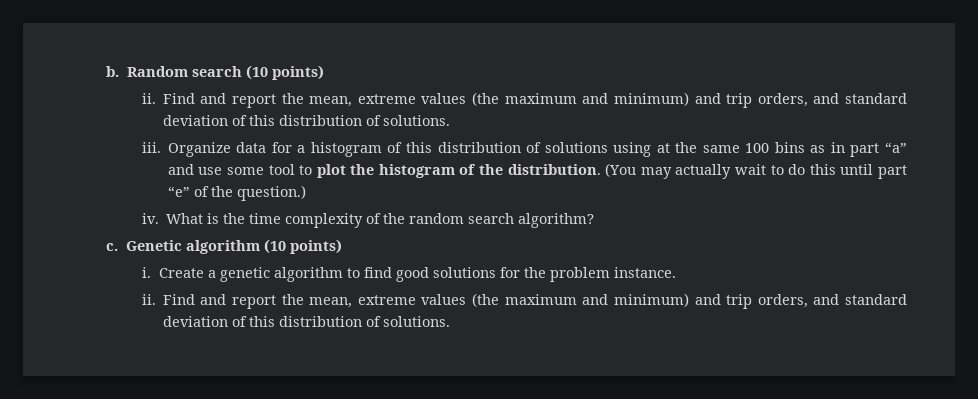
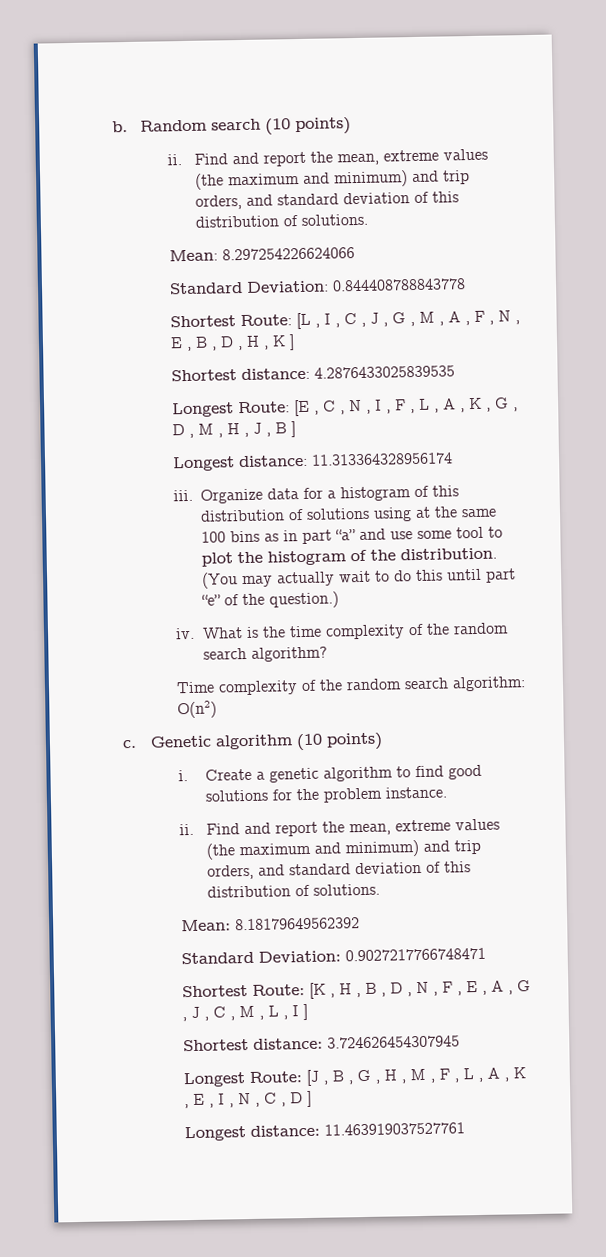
(450, 120) none -> [168,247,355,262] [168,278,466,295] [169,310,520,330] [169,334,295,351] [170,365,455,382] [171,397,518,418] [171,421,296,438] [171,452,453,472] // Mean: 8.297254226624066 // Standard Deviation: 0.844408788843778 // Shortest Route: [L , I , C , J , G , M , A , F , N , E , B , D , H , K ] // Shortest distance: 4.2876433025839535 // Longest Route: [E , C , N , I , F , L , A , K , G , D , M , H , J , B ] // Longest distance: 11.313364328956174
(594, 220) none -> [175,676,526,696] [176,700,217,719] // Time complexity of the random search algorithm: O(n2)
(450, 321) none -> [180,917,360,932] [180,947,486,965] [181,980,531,999] [181,1003,308,1022] [182,1035,460,1052] [182,1067,526,1088] [183,1090,312,1109] [183,1122,465,1142] // Mean: 8.18179649562392 // Standard Deviation: 0.9027217766748471 // Shortest Route: [K , H , B , D , N , F , E , A , G , J , C , M , L , I ] // Shortest distance: 3.724626454307945 // Longest Route: [J , B , G , H , M , F , L , A , K , E , I , N , C , D ] // Longest distance: 11.463919037527761

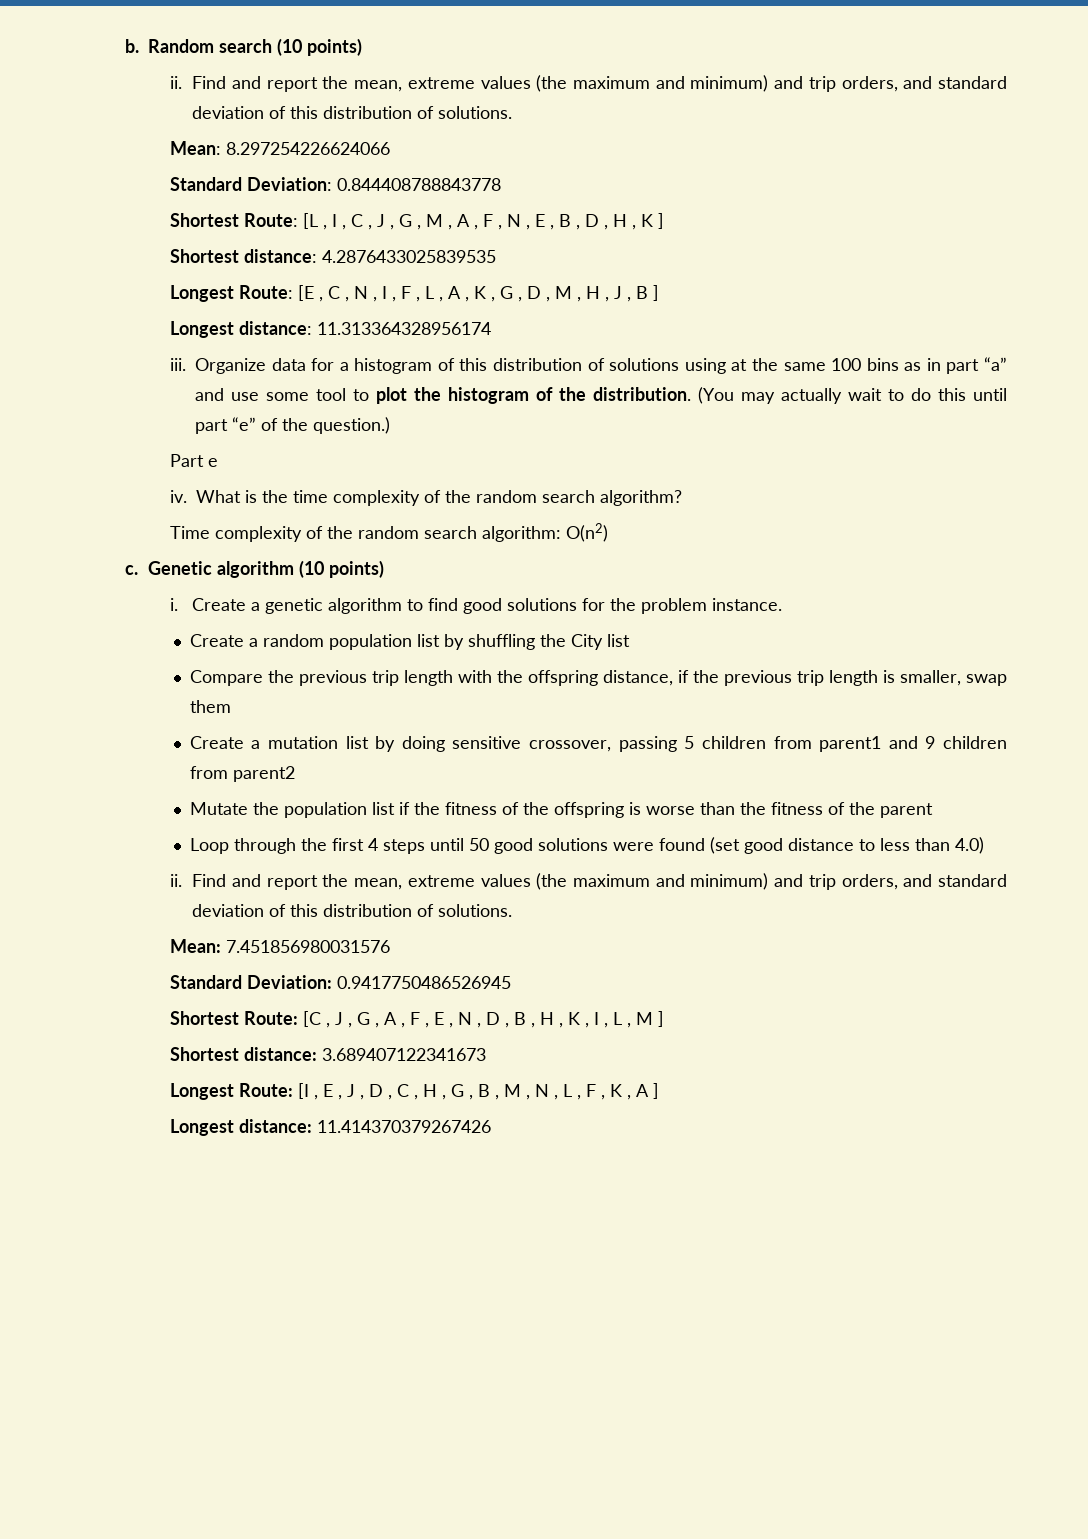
(340, 600) none -> [169,454,218,467] // Part e
(448, 792) none -> [189,634,630,650] [189,670,1007,686] [189,700,231,713] [189,736,1008,752] [189,766,295,782] [189,802,933,818] [189,837,984,854] // Create a random population list by shuffling the City list // Compare the previous trip length with the offspring distance, if the previous trip length is smaller, swap them // Create a mutation list by doing sensitive crossover, passing 5 children from parent1 and 9 children from parent2 // Mutate the population list if the fitness of the offspring is worse than the fitness of the parent // Loop through the first 4 steps until 50 good solutions were found (set good distance to less than 4.0)
[234,917,360,931] [180,947,486,965] [181,981,429,999] 8.18179649562392 // Standard Deviation: 0.9027217766748471 // Shortest Route: [K , H , B , D , N -> [225,940,390,953] [169,975,511,989] [169,1011,397,1028] 7.451856980031576 // Standard Deviation: 0.9417750486526945 // Shortest Route: [C , J , G , A
[490,980,531,995] [181,1003,308,1022] [182,1035,460,1052] [182,1067,526,1088] [183,1090,312,1109] [183,1122,465,1142] A , G , J , C , M , L , I ] // Shortest distance: 3.724626454307945 // Longest Route: [J , B , G , H , M , F , L , A , K , E , I , N , C , D ] // Longest distance: 11.463919037527761 -> [457,1011,664,1028] [169,1047,486,1061] [169,1083,659,1100] [169,1119,491,1136] N , D , B , H , K , I , L , M ] // Shortest distance: 3.689407122341673 // Longest Route: [I , E , J , D , C , H , G , B , M , N , L , F , K , A ] // Longest distance: 11.414370379267426

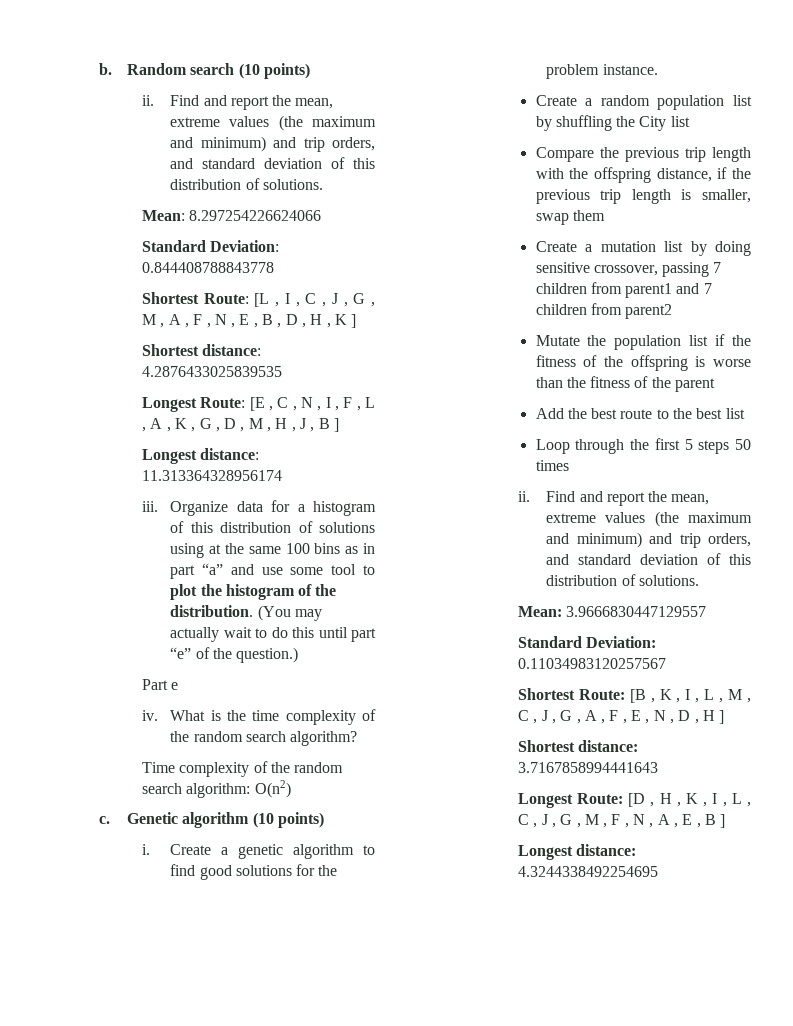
[684,736,695,749] 5 -> [713,262,722,273] 7
[925,736,936,749] 9 -> [703,283,712,294] 7
[189,837,984,854] Loop through the first 4 steps until 50 good solutions were found (set good distance to less than 4.0) -> [535,408,745,419] [535,438,751,454] [535,460,569,471] Add the best route to the best list // Loop through the first 5 steps 50 times
[225,940,390,953] [169,975,511,989] [169,1011,321,1027] 7.451856980031576 // Standard Deviation: 0.9417750486526945 // Shortest Route: [C -> [566,606,707,617] [517,636,657,648] [517,658,666,669] [517,688,751,703] [517,710,529,721] 3.9666830447129557 // Standard Deviation: 0.11034983120257567 // Shortest Route: [B , K , I , L , M , C
[513,1012,526,1025] B -> [703,710,725,724] [517,740,639,752] [517,762,658,773] [517,793,646,808] H ] // Shortest distance: 3.7167858994441643 // Longest Route: [D
[635,1011,664,1027] [169,1047,486,1061] [169,1083,659,1100] [169,1119,491,1136] M ] // Shortest distance: 3.689407122341673 // Longest Route: [I , E , J , D , C , H , G , B , M , N , L , F , K , A ] // Longest distance: 11.414370379267426 -> [517,814,726,828] [517,844,637,860] [517,866,658,877] C , J , G , M , F , N , A , E , B ] // Longest distance: 4.3244338492254695

